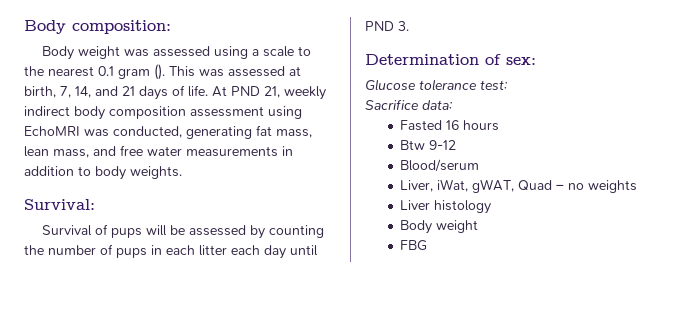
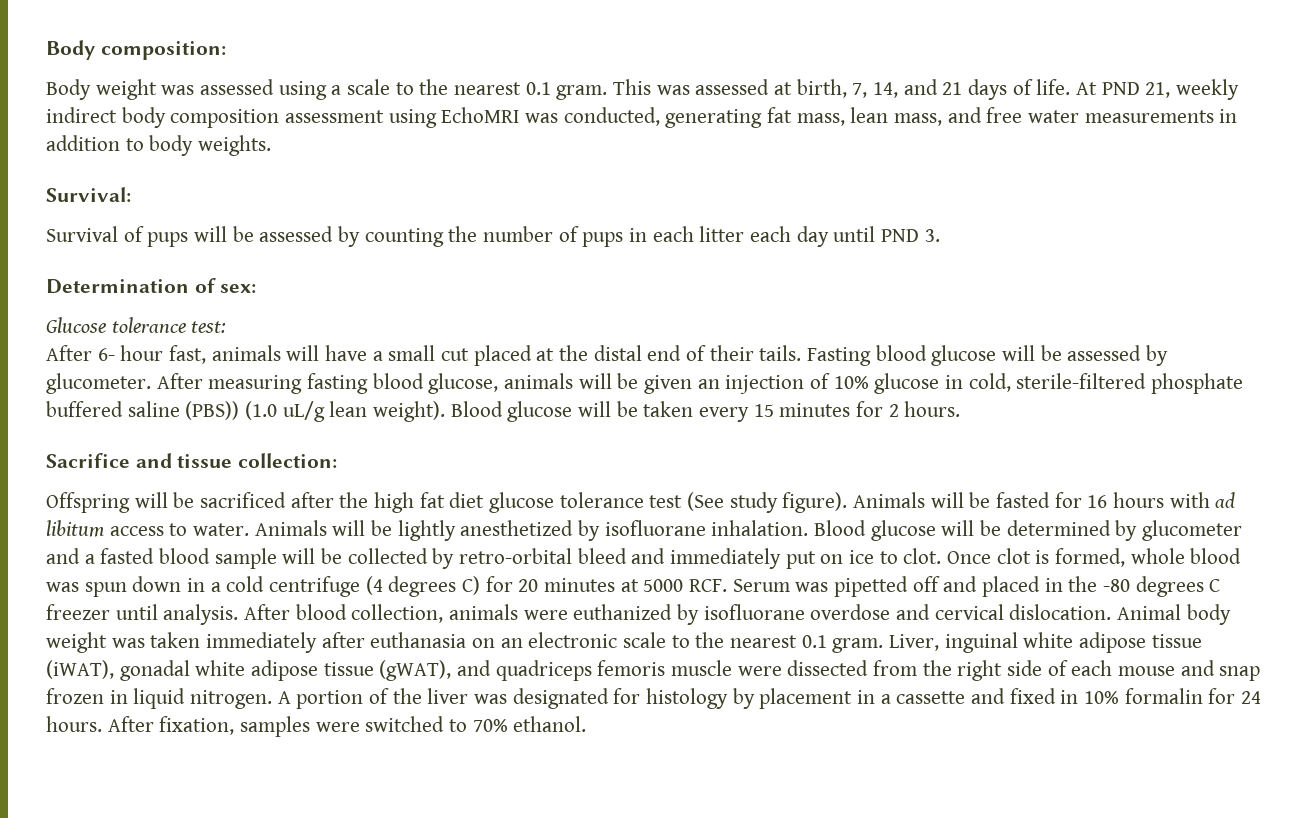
[118,64,165,80] gram (). -> [556,85,608,100] gram.
[365,99,453,110] [400,120,500,131] [400,140,457,150] [400,159,480,172] [400,179,638,193] [400,200,492,214] [400,220,479,234] [400,240,428,251] Sacrifice data: // Fasted 16 hours // Btw 9-12 // Blood/serum // Liver, iWat, gWAT, Quad – no weights // Liver histology // Body weight // FBG -> [46,345,1169,366] [46,373,1244,394] [46,401,961,422] [46,453,338,468] [46,492,1236,513] [46,520,1243,541] [46,548,1242,569] [46,576,1221,597] [46,604,1231,625] [46,632,1202,653] [46,660,1261,681] [46,688,1262,709] [46,716,587,737] After 6- hour fast, animals will have a small cut placed at the distal end of their tails. Fasting blood glucose will be assessed by glucometer. After measuring fasting blood glucose, animals will be given an injection of 10% glucose in cold, sterile-filtered phosphate buffered saline (PBS)) (1.0 uL/g lean weight). Blood glucose will be taken every 15 minutes for 2 hours. // Sacrifice and tissue collection: // Offspring will be sacrificed after the high fat diet glucose tolerance test (See study figure). Animals will be fasted for 16 hours with ad libitum access to water. Animals will be lightly anesthetized by isofluorane inhalation. Blood glucose will be determined by glucometer and a fasted blood sample will be collected by retro-orbital bleed and immediately put on ice to clot. Once clot is formed, whole blood was spun down in a cold centrifuge (4 degrees C) for 20 minutes at 5000 RCF. Serum was pipetted off and placed in the -80 degrees C freezer until analysis. After blood collection, animals were euthanized by isofluorane overdose and cervical dislocation. Animal body weight was taken immediately after euthanasia on an electronic scale to the nearest 0.1 gram. Liver, inguinal white adipose tissue (iWAT), gonadal white adipose tissue (gWAT), and quadriceps femoris muscle were dissected from the right side of each mouse and snap frozen in liquid nitrogen. A portion of the liver was designated for histology by placement in a cassette and fixed in 10% formalin for 24 hours. After fixation, samples were switched to 70% ethanol.

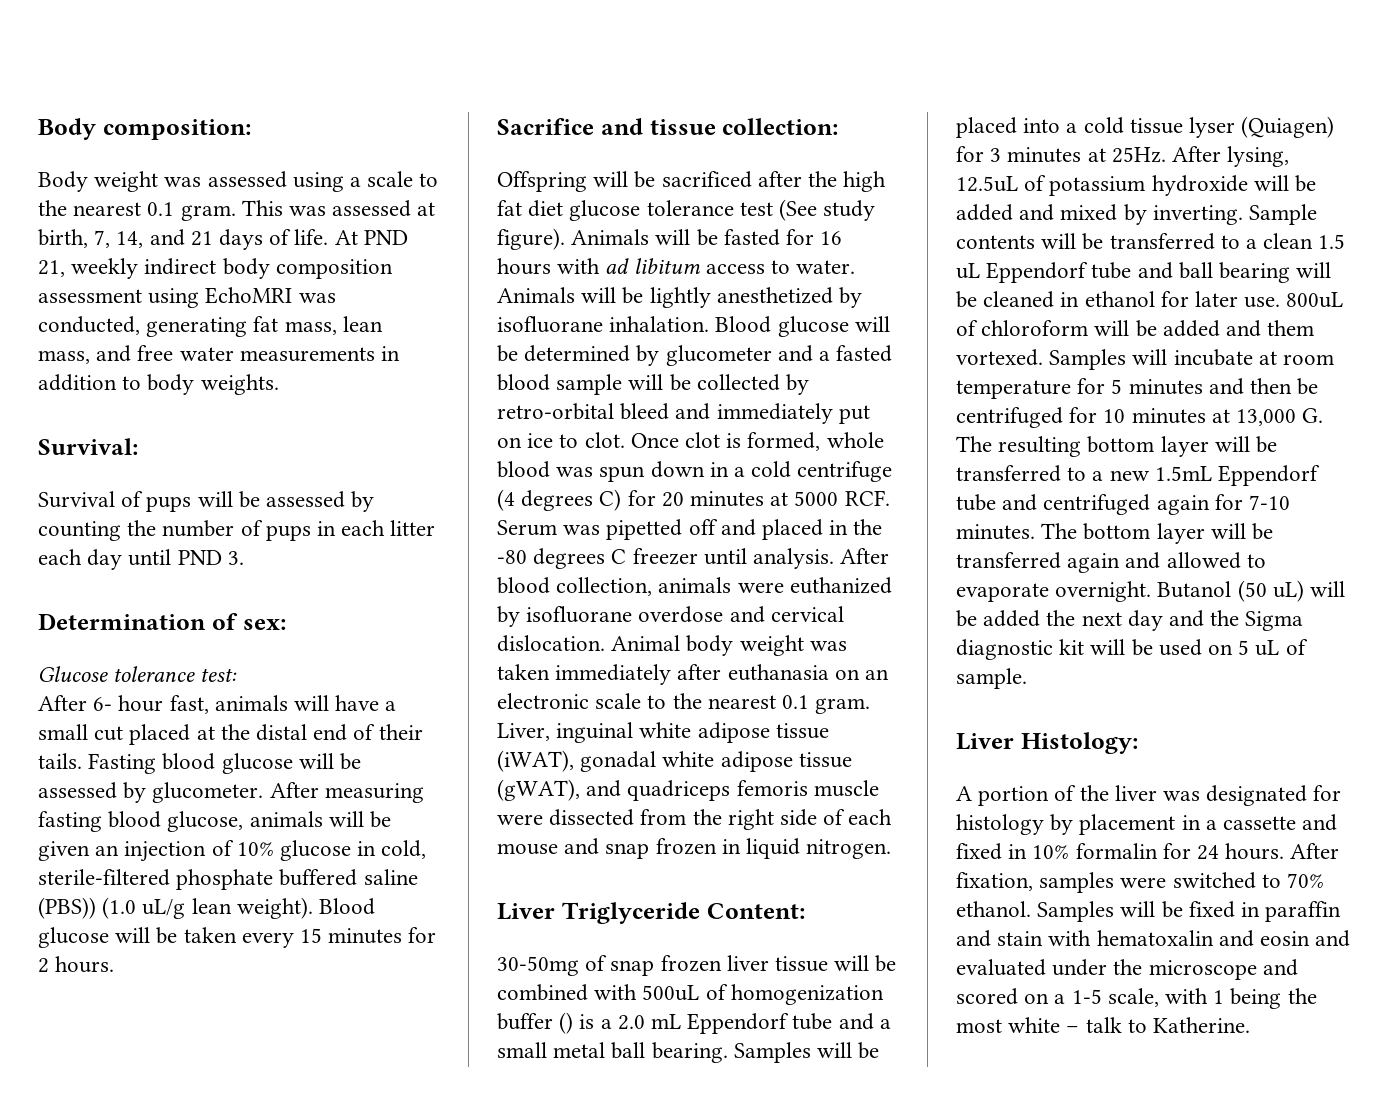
(273, 699) none -> [497,902,805,924] [497,955,897,976] [497,984,884,1005] [497,1012,891,1034] [497,1042,880,1063] [956,116,1335,138] [956,146,1290,167] [956,175,1317,196] [956,204,1318,225] [956,233,1346,250] [956,262,1332,283] [956,291,1344,308] [956,320,1315,337] [956,349,1335,370] [956,378,1319,399] [956,407,1324,428] [956,436,1278,457] [956,465,1321,486] [956,494,1291,515] [956,523,1274,544] [956,552,1266,573] [956,580,1346,602] [956,610,1304,631] [956,639,1308,660] [956,668,1027,689] [956,732,1138,754] // Liver Triglyceride Content: // 30-50mg of snap frozen liver tissue will be combined with 500uL of homogenization buffer () is a 2.0 mL Eppendorf tube and a small metal ball bearing. Samples will be placed into a cold tissue lyser (Quiagen) for 3 minutes at 25Hz. After lysing, 12.5uL of potassium hydroxide will be added and mixed by inverting. Sample contents will be transferred to a clean 1.5 uL Eppendorf tube and ball bearing will be cleaned in ethanol for later use. 800uL of chloroform will be added and them vortexed. Samples will incubate at room temperature for 5 minutes and then be centrifuged for 10 minutes at 13,000 G. The resulting bottom layer will be transferred to a new 1.5mL Eppendorf tube and centrifuged again for 7-10 minutes. The bottom layer will be transferred again and allowed to evaporate overnight. Butanol (50 uL) will be added the next day and the Sigma diagnostic kit will be used on 5 uL of sample. // Liver Histology: //
(587, 724) none -> [1037,901,1342,922] [956,930,1351,947] [956,959,1298,980] [956,988,1317,1009] [956,1017,1251,1033] Samples will be fixed in paraffin and stain with hematoxalin and eosin and evaluated under the microscope and scored on a 1-5 scale, with 1 being the most white – talk to Katherine.

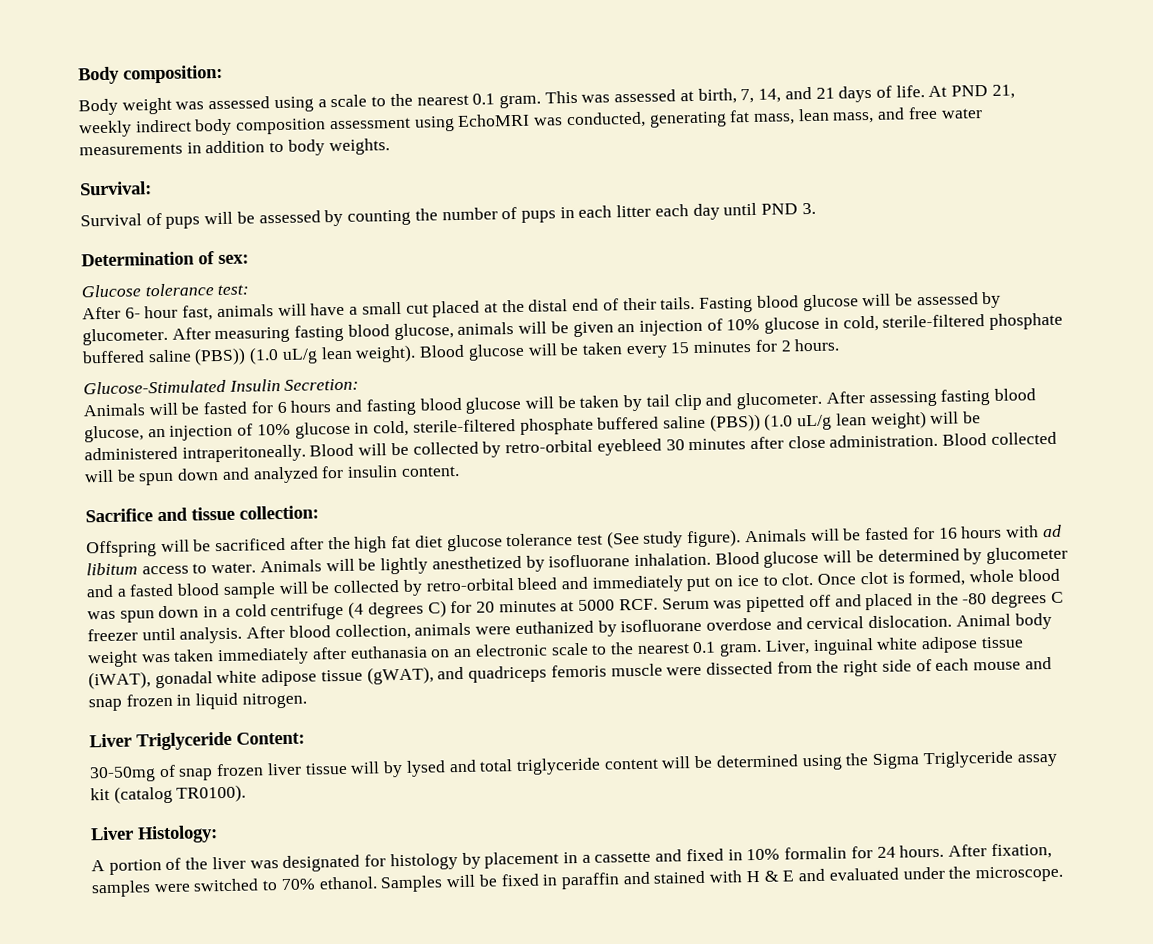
(115, 964) none -> [83,378,360,395] [83,388,1036,417] [84,411,982,443] [84,431,1057,463] [84,465,460,486] // Glucose-Stimulated Insulin Secretion: // Animals will be fasted for 6 hours and fasting blood glucose will be taken by tail clip and glucometer. After assessing fasting blood glucose, an injection of 10% glucose in cold, sterile-filtered phosphate buffered saline (PBS)) (1.0 uL/g lean weight) will be administered intraperitoneally. Blood will be collected by retro-orbital eyebleed 30 minutes after close administration. Blood collected will be spun down and analyzed for insulin content.
[875,955,897,972] [497,984,884,1005] [497,1012,891,1034] [497,1042,880,1063] [956,116,1335,138] [956,146,1290,167] [956,175,1317,196] [956,204,1318,225] [956,233,1346,250] [956,262,1332,283] [956,291,1344,308] [956,320,1315,337] [956,349,1335,370] [956,378,1319,399] [956,407,1324,428] [956,436,1278,457] [956,465,1321,486] [956,494,1291,515] [956,523,1274,544] [956,552,1266,573] [956,580,1346,602] [956,610,1304,631] [956,639,1308,660] [956,668,1027,689] be combined with 500uL of homogenization buffer () is a 2.0 mL Eppendorf tube and a small metal ball bearing. Samples will be placed into a cold tissue lyser (Quiagen) for 3 minutes at 25Hz. After lysing, 12.5uL of potassium hydroxide will be added and mixed by inverting. Sample contents will be transferred to a clean 1.5 uL Eppendorf tube and ball bearing will be cleaned in ethanol for later use. 800uL of chloroform will be added and them vortexed. Samples will incubate at room temperature for 5 minutes and then be centrifuged for 10 minutes at 13,000 G. The resulting bottom layer will be transferred to a new 1.5mL Eppendorf tube and centrifuged again for 7-10 minutes. The bottom layer will be transferred again and allowed to evaporate overnight. Butanol (50 uL) will be added the next day and the Sigma diagnostic kit will be used on 5 uL of sample. -> [383,750,1058,778] [90,784,247,804] by lysed and total triglyceride content will be determined using the Sigma Triglyceride assay kit (catalog TR0100).
[997,930,1351,947] [956,959,1298,980] [956,988,1317,1009] [956,1017,1251,1033] stain with hematoxalin and eosin and evaluated under the microscope and scored on a 1-5 scale, with 1 being the most white – talk to Katherine. -> [653,865,1063,884] stained with H & E and evaluated under the microscope.

